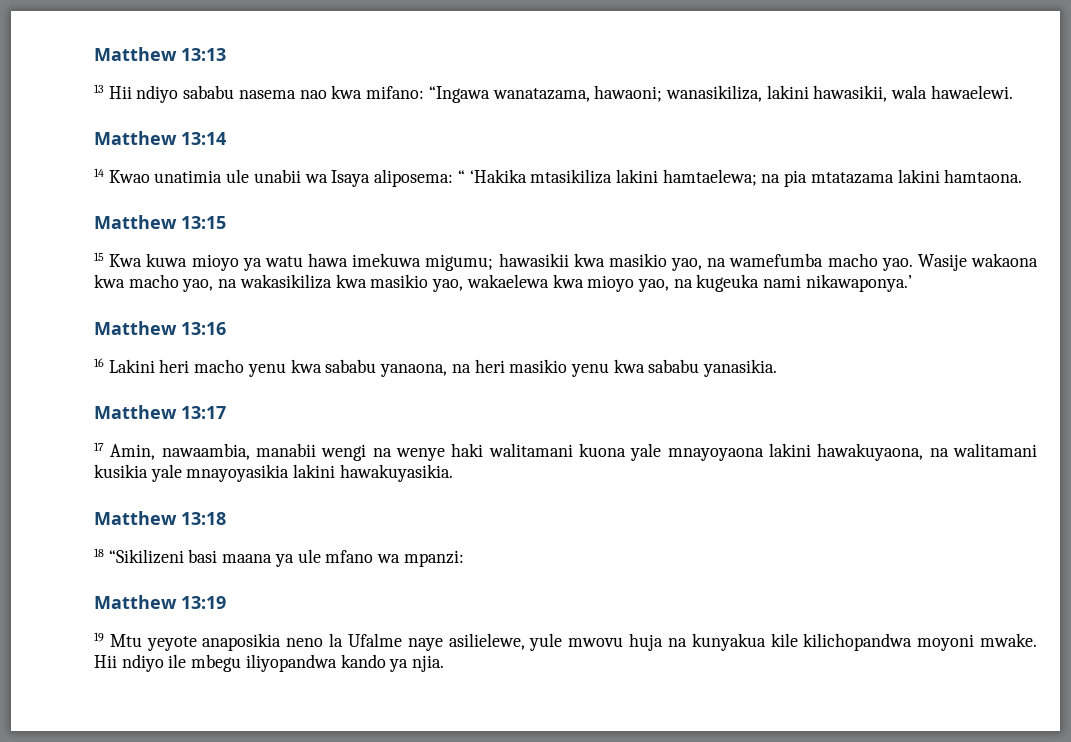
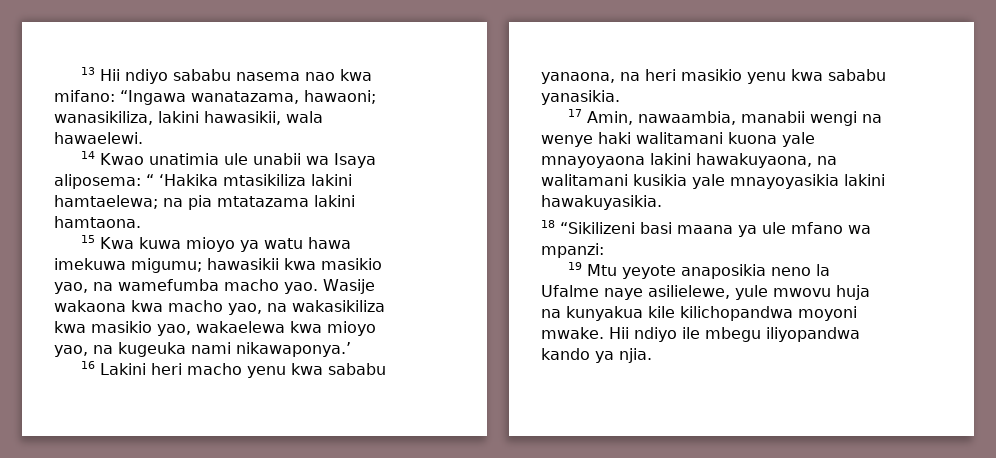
[94,47,226,61] Matthew 13:13 // -> (81, 71) none
[94,131,226,145] // Matthew 13:14 -> (143, 138) none
[94,215,226,229] // Matthew 13:15 -> (141, 222) none
[94,321,226,335] // Matthew 13:16 -> (351, 349) none
[94,405,226,419] // Matthew 13:17 -> (620, 97) none
[94,511,226,525] // Matthew 13:18 -> (662, 202) none
[94,595,226,609] // Matthew 13:19 -> (604, 250) none

